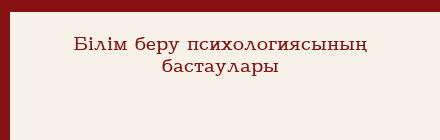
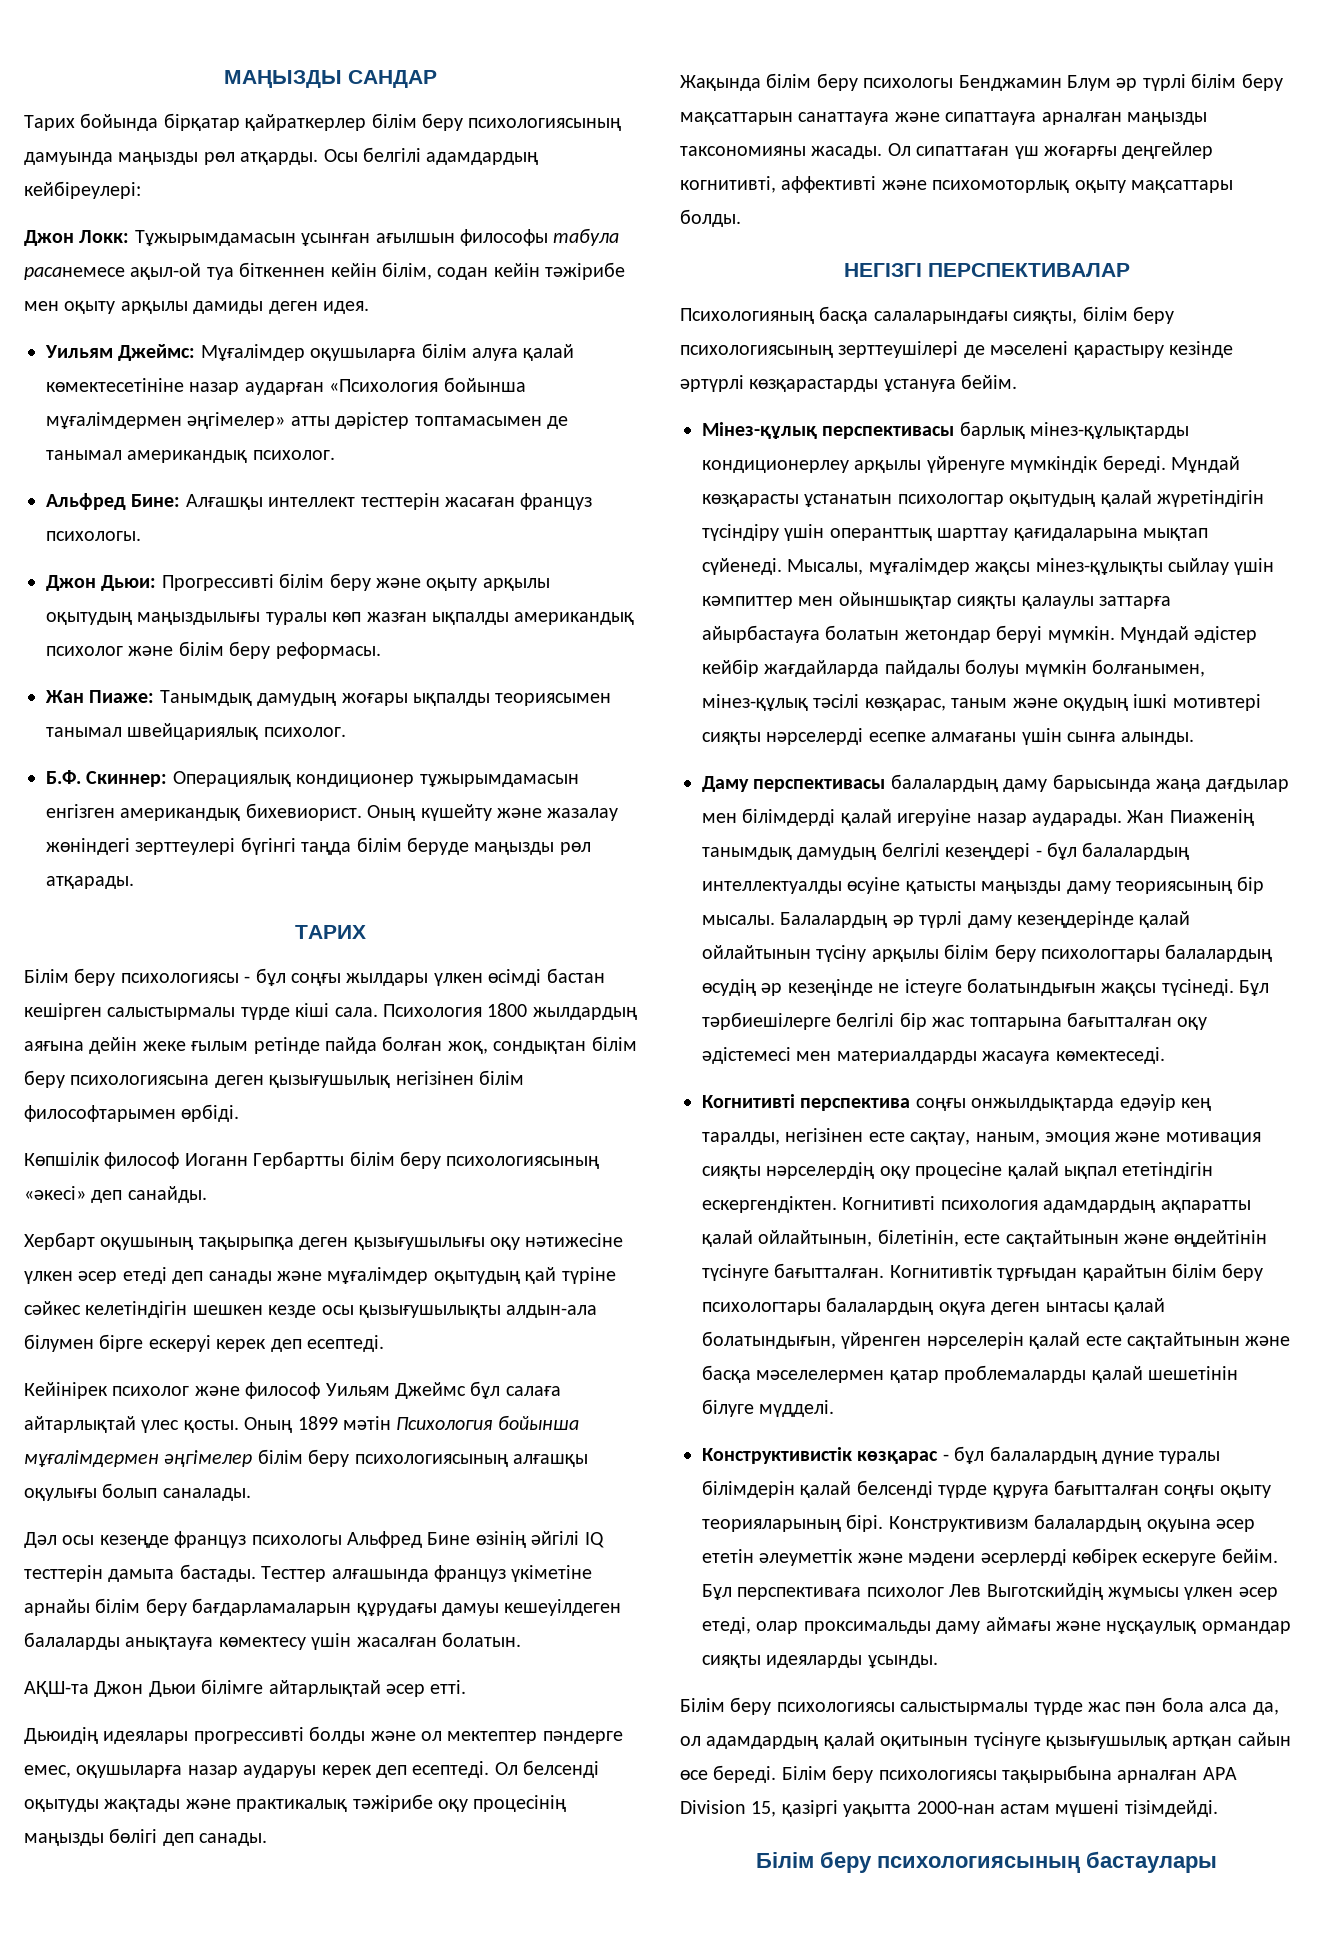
(73, 44) none -> [224,70,437,88] [24,113,622,131] [24,147,539,165] [24,181,141,199] [24,228,620,246] [24,262,626,280] [24,301,369,314] [45,343,575,361] [46,377,526,395] [46,412,568,429] [46,450,335,463] [46,493,593,510] [46,531,141,541] [46,573,550,591] [46,612,635,625] [46,641,381,659] [45,690,612,706] [46,723,346,740] [46,770,579,787] [46,803,619,821] [46,837,591,855] [46,876,134,889] [295,925,366,939] [24,968,605,986] [24,1003,637,1020] [24,1036,637,1054] [24,1070,524,1088] [24,1104,240,1122] [24,1151,600,1169] [24,1186,207,1203] [24,1232,624,1250] [24,1267,616,1284] [24,1301,598,1318] [24,1334,384,1352] [24,1381,561,1399] [24,1415,579,1433] [24,1449,588,1467] [24,1483,251,1501] [24,1531,604,1548] [24,1564,593,1582] [24,1598,622,1616] [24,1632,521,1650] [24,1679,467,1697] [24,1726,623,1744] [24,1760,600,1778] [24,1794,567,1812] [24,1828,268,1846] [680,73,1283,91] [680,112,1207,125] [680,142,1214,159] [680,176,1233,193] [680,209,741,227] [843,263,1130,277] [680,306,1174,324] [680,341,1233,358] [680,374,1018,392] [702,421,1190,439] [702,455,1240,473] [702,490,1264,507] [702,524,1208,541] [702,558,1275,575] [702,592,1171,609] [702,625,1258,643] [702,659,1205,677] [702,694,1261,711] [702,728,1195,745] [702,774,1290,792] [702,808,1254,826] [702,842,1190,860] [702,876,1265,894] [702,911,1191,928] [702,944,1273,962] [702,978,1270,996] [702,1012,1208,1030] [702,1047,1165,1064] [702,1094,1211,1111] [702,1128,1261,1145] [702,1162,1214,1179] [702,1196,1251,1213] [702,1229,1268,1247] [702,1263,1264,1281] [702,1297,1165,1315] [702,1331,1291,1349] [702,1365,1238,1383] [702,1399,835,1417] [702,1446,1221,1464] [702,1480,1271,1498] [702,1514,1255,1532] [702,1548,1278,1566] [702,1583,1278,1600] [702,1617,1291,1634] [702,1655,938,1668] [680,1697,1279,1715] [680,1732,1291,1749] [680,1765,1237,1783] [680,1800,1218,1817] МАҢЫЗДЫ САНДАР // Тарих бойында бірқатар қайраткерлер білім беру психологиясының дамуында маңызды рөл атқарды. Осы белгілі адамдардың кейбіреулері: // Джон Локк: Тұжырымдамасын ұсынған ағылшын философы табула расанемесе ақыл-ой туа біткеннен кейін білім, содан кейін тәжірибе мен оқыту арқылы дамиды деген идея. // Уильям Джеймс: Мұғалімдер оқушыларға білім алуға қалай көмектесетініне назар аударған «Психология бойынша мұғалімдермен әңгімелер» атты дәрістер топтамасымен де танымал американдық психолог. // Альфред Бине: Алғашқы интеллект тесттерін жасаған француз психологы. // Джон Дьюи: Прогрессивті білім беру және оқыту арқылы оқытудың маңыздылығы туралы көп жазған ықпалды американдық психолог және білім беру реформасы. // Жан Пиаже: Танымдық дамудың жоғары ықпалды теориясымен танымал швейцариялық психолог. // Б.Ф. Скиннер: Операциялық кондиционер тұжырымдамасын енгізген американдық бихевиорист. Оның күшейту және жазалау жөніндегі зерттеулері бүгінгі таңда білім беруде маңызды рөл атқарады. // ТАРИХ // Білім беру психологиясы - бұл соңғы жылдары үлкен өсімді бастан кешірген салыстырмалы түрде кіші сала. Психология 1800 жылдардың аяғына дейін жеке ғылым ретінде пайда болған жоқ, сондықтан білім беру психологиясына деген қызығушылық негізінен білім философтарымен өрбіді. // Көпшілік философ Иоганн Гербартты білім беру психологиясының «әкесі» деп санайды. // Хербарт оқушының тақырыпқа деген қызығушылығы оқу нәтижесіне үлкен әсер етеді деп санады және мұғалімдер оқытудың қай түріне сәйкес келетіндігін шешкен кезде осы қызығушылықты алдын-ала білумен бірге ескеруі керек деп есептеді. // Кейінірек психолог және философ Уильям Джеймс бұл салаға айтарлықтай үлес қосты. Оның 1899 мәтін Психология бойынша мұғалімдермен әңгімелер білім беру психологиясының алғашқы оқулығы болып саналады. // Дәл осы кезеңде француз психологы Альфред Бине өзінің әйгілі IQ тесттерін дамыта бастады. Тесттер алғашында француз үкіметіне арнайы білім беру бағдарламаларын құрудағы дамуы кешеуілдеген балаларды анықтауға көмектесу үшін жасалған болатын. // АҚШ-та Джон Дьюи білімге айтарлықтай әсер етті. // Дьюидің идеялары прогрессивті болды және ол мектептер пәндерге емес, оқушыларға назар аударуы керек деп есептеді. Ол белсенді оқытуды жақтады және практикалық тәжірибе оқу процесінің маңызды бөлігі деп санады. // Жақында білім беру психологы Бенджамин Блум әр түрлі білім беру мақсаттарын санаттауға және сипаттауға арналған маңызды таксономияны жасады. Ол сипаттаған үш жоғарғы деңгейлер когнитивті, аффективті және психомоторлық оқыту мақсаттары болды. // НЕГІЗГІ ПЕРСПЕКТИВАЛАР // Психологияның басқа салаларындағы сияқты, білім беру психологиясының зерттеушілері де мәселені қарастыру кезінде әртүрлі көзқарастарды ұстануға бейім. // Мінез-құлық перспективасы барлық мінез-құлықтарды кондиционерлеу арқылы үйренуге мүмкіндік береді. Мұндай көзқарасты ұстанатын психологтар оқытудың қалай жүретіндігін түсіндіру үшін операнттық шарттау қағидаларына мықтап сүйенеді. Мысалы, мұғалімдер жақсы мінез-құлықты сыйлау үшін кәмпиттер мен ойыншықтар сияқты қалаулы заттарға айырбастауға болатын жетондар беруі мүмкін. Мұндай әдістер кейбір жағдайларда пайдалы болуы мүмкін болғанымен, мінез-құлық тәсілі көзқарас, таным және оқудың ішкі мотивтері сияқты нәрселерді есепке алмағаны үшін сынға алынды. // Даму перспективасы балалардың даму барысында жаңа дағдылар мен білімдерді қалай игеруіне назар аударады. Жан Пиаженің танымдық дамудың белгілі кезеңдері - бұл балалардың интеллектуалды өсуіне қатысты маңызды даму теориясының бір мысалы. Балалардың әр түрлі даму кезеңдерінде қалай ойлайтынын түсіну арқылы білім беру психологтары балалардың өсудің әр кезеңінде не істеуге болатындығын жақсы түсінеді. Бұл тәрбиешілерге белгілі бір жас топтарына бағытталған оқу әдістемесі мен материалдарды жасауға көмектеседі. // Когнитивті перспектива соңғы онжылдықтарда едәуір кең таралды, негізінен есте сақтау, наным, эмоция және мотивация сияқты нәрселердің оқу процесіне қалай ықпал ететіндігін ескергендіктен. Когнитивті психология адамдардың ақпаратты қалай ойлайтынын, білетінін, есте сақтайтынын және өңдейтінін түсінуге бағытталған. Когнитивтік тұрғыдан қарайтын білім беру психологтары балалардың оқуға деген ынтасы қалай болатындығын, үйренген нәрселерін қалай есте сақтайтынын және басқа мәселелермен қатар проблемаларды қалай шешетінін білуге мүдделі. // Конструктивистік көзқарас - бұл балалардың дүние туралы білімдерін қалай белсенді түрде құруға бағытталған соңғы оқыту теорияларының бірі. Конструктивизм балалардың оқуына әсер ететін әлеуметтік және мәдени әсерлерді көбірек ескеруге бейім. Бұл перспективаға психолог Лев Выготскийдің жұмысы үлкен әсер етеді, олар проксимальды даму аймағы және нұсқаулық ормандар сияқты идеяларды ұсынды. // Білім беру психологиясы салыстырмалы түрде жас пән бола алса да, ол адамдардың қалай оқитынын түсінуге қызығушылық артқан сайын өсе береді. Білім беру психологиясы тақырыбына арналған APA Division 15, қазіргі уақытта 2000-нан астам мүшені тізімдейді. //

